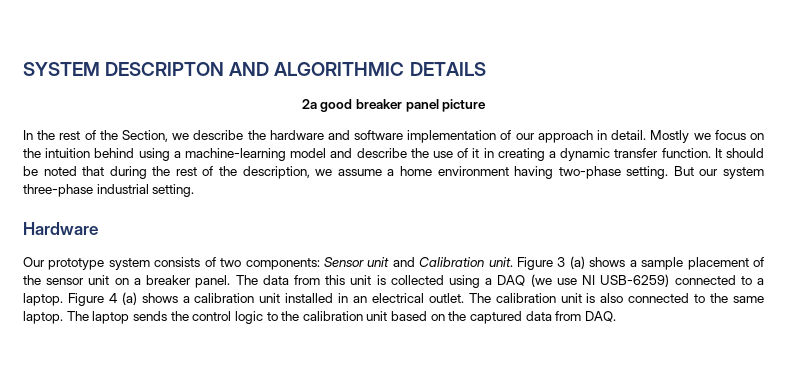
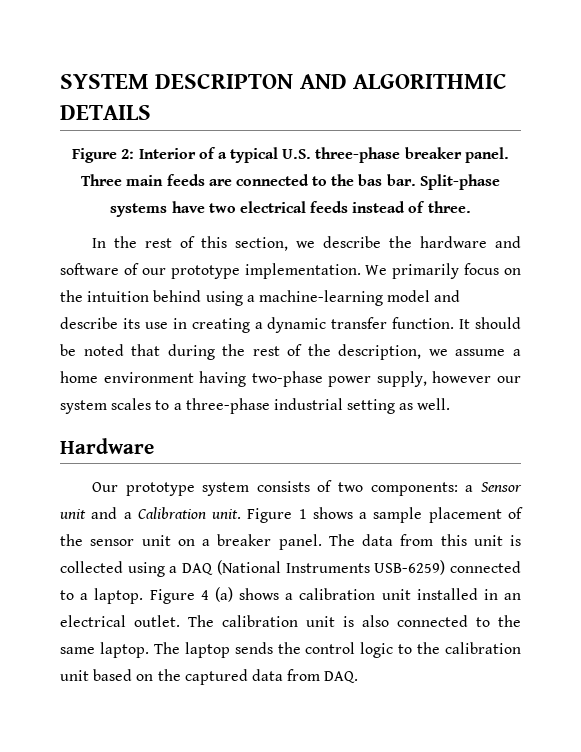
[301,99,487,112] 2a good breaker panel picture -> [72,147,509,163] [81,174,500,190] [110,201,471,217] Figure 2: Interior of a typical U.S. three-phase breaker panel. Three main feeds are connected to the bas bar. Split-phase systems have two electrical feeds instead of three.
[99,130,168,142] the Section, -> [200,236,288,251] this section,
[407,130,497,143] implementation -> (119, 269) none
[537,130,711,143] approach in detail. Mostly we -> [170,263,460,279] prototype implementation. We primarily
[410,148,480,158] the use of it -> [122,318,168,329] its use
[626,166,764,179] [23,184,195,197] setting. But our system three-phase industrial setting. -> [328,371,521,387] [60,398,451,414] power supply, however our system scales to a three-phase industrial setting as well.
(320, 264) none -> [465,485,474,492] a
(415, 262) none -> [123,512,132,519] a
[557,256,585,269] 3 (a) -> [298,509,307,519] 1
[530,274,596,287] (we use NI -> [216,560,370,575] (National Instruments

